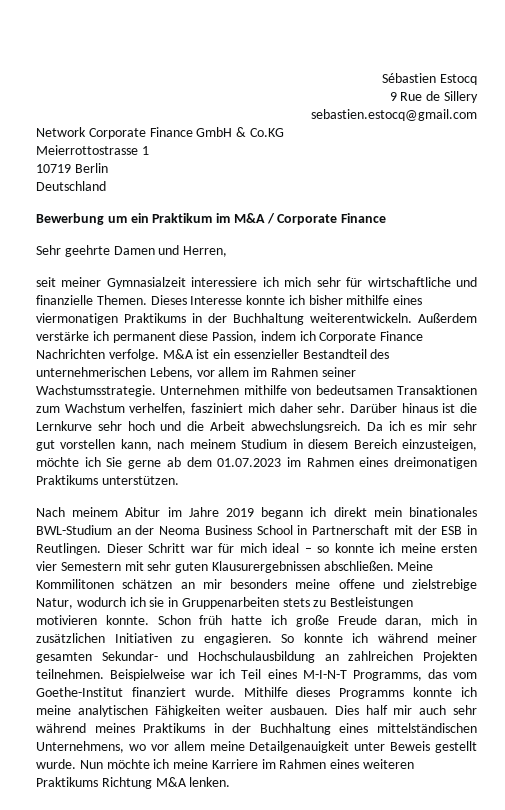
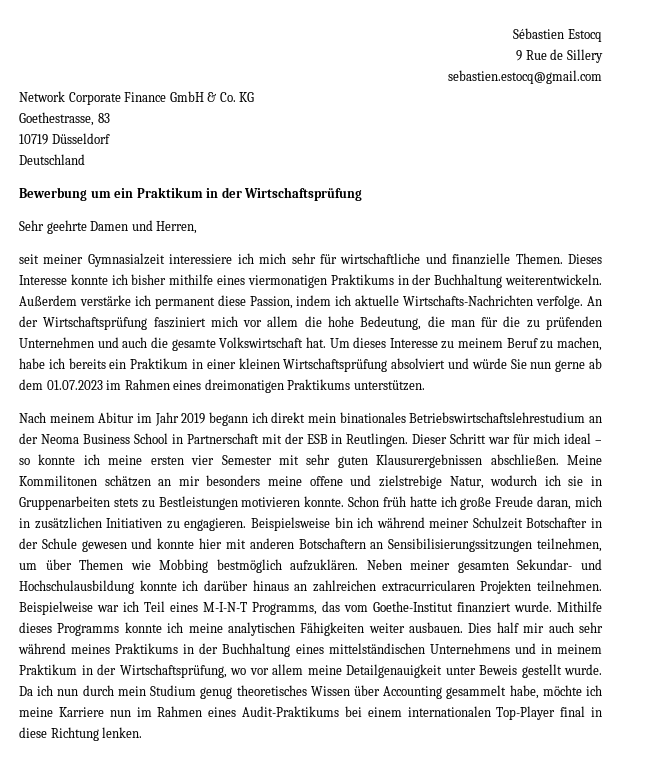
[249,128,284,137] [36,145,149,155] Co.KG // Meierrottostrasse 1 -> [219,92,255,102] [19,112,110,126] Co. KG // Goethestrasse, 83
[74,163,108,173] Berlin -> [51,133,110,144] Düsseldorf
[216,213,387,225] im M&A / Corporate Finance -> [206,187,363,201] in der Wirtschaftsprüfung
[319,331,424,343] [36,349,390,361] [36,367,356,379] [36,385,477,397] [36,403,477,415] [36,421,477,433] [36,439,478,451] [36,457,123,467] Corporate Finance Nachrichten verfolge. M&A ist ein essenzieller Bestandteil des unternehmerischen Lebens, vor allem im Rahmen seiner Wachstumsstrategie. Unternehmen mithilfe von bedeutsamen Transaktionen zum Wachstum verhelfen, fasziniert mich daher sehr. Darüber hinaus ist die Lernkurve sehr hoch und die Arbeit abwechslungsreich. Da ich es mir sehr gut vorstellen kann, nach meinem Studium in diesem Bereich einzusteigen, möchte ich Sie -> [355,295,602,309] [19,316,602,330] [19,337,602,351] [19,358,552,372] aktuelle Wirtschafts-Nachrichten verfolge. An der Wirtschaftsprüfung fasziniert mich vor allem die hohe Bedeutung, die man für die zu prüfenden Unternehmen und auch die gesamte Volkswirtschaft hat. Um dieses Interesse zu meinem Beruf zu machen, habe ich bereits ein Praktikum in einer kleinen Wirtschaftsprüfung absolviert und würde Sie nun
[188,507,219,517] Jahre -> [154,412,179,426] Jahr
[36,525,112,535] BWL-Studium -> [409,412,586,423] Betriebswirtschaftslehrestudium
[60,562,121,571] Semestern -> [221,455,272,465] Semester
[281,633,343,643] So konnte -> [250,517,353,531] Beispielsweise bin
[36,651,315,663] gesamten Sekundar- und Hochschulausbildung -> [472,517,602,529] [19,538,602,552] [19,559,602,573] [19,580,289,594] Schulzeit Botschafter in der Schule gewesen und konnte hier mit anderen Botschaftern an Sensibilisierungssitzungen teilnehmen, um über Themen wie Mobbing bestmöglich aufzuklären. Neben meiner gesamten Sekundar- und Hochschulausbildung konnte ich darüber hinaus
(414, 656) none -> [381,580,475,591] extracurricularen
[36,741,124,753] Unternehmens, -> [429,643,602,654] [19,664,227,678] Unternehmens und in meinem Praktikum in der Wirtschaftsprüfung,
[79,760,103,769] Nun -> [19,685,539,699] Da ich nun durch mein Studium genug theoretisches Wissen über Accounting gesammelt habe,
[261,759,415,769] [36,777,187,789] im Rahmen eines weiteren Praktikums Richtung M&A -> [109,706,602,720] [19,727,99,741] nun im Rahmen eines Audit-Praktikums bei einem internationalen Top-Player final in diese Richtung

